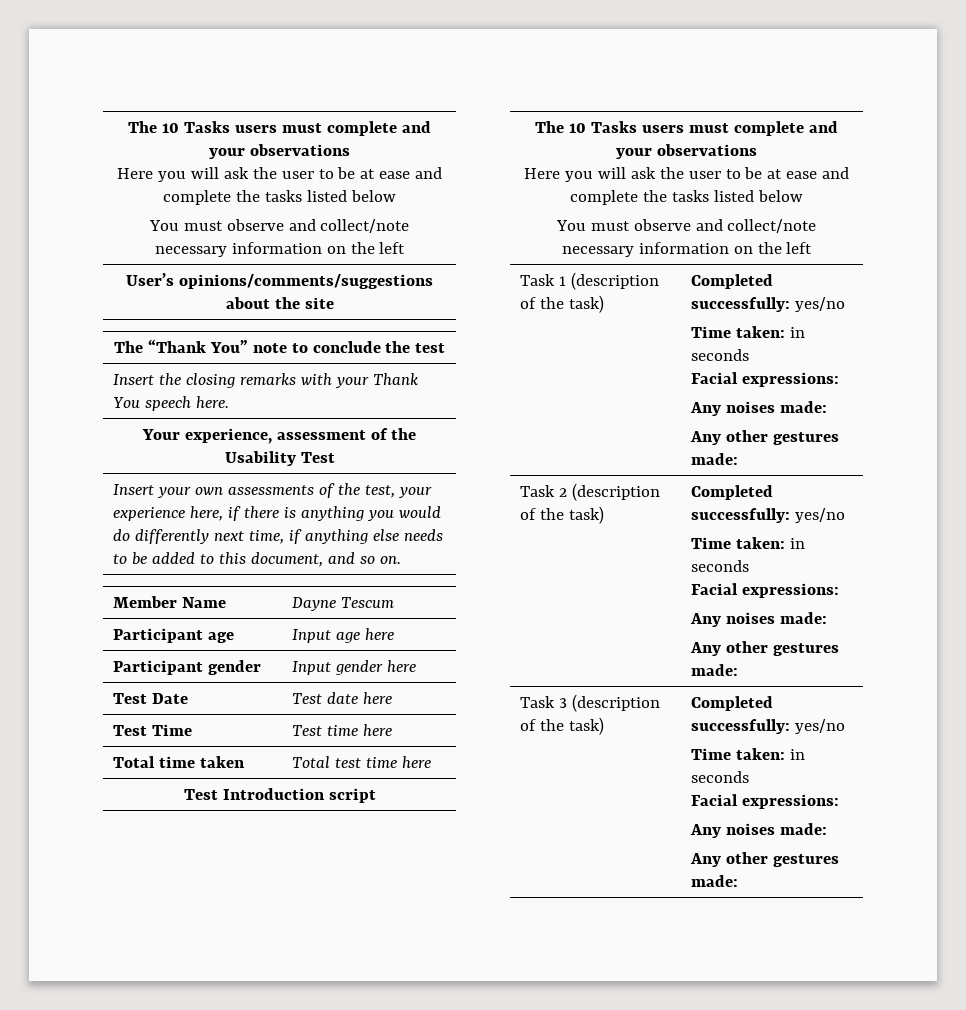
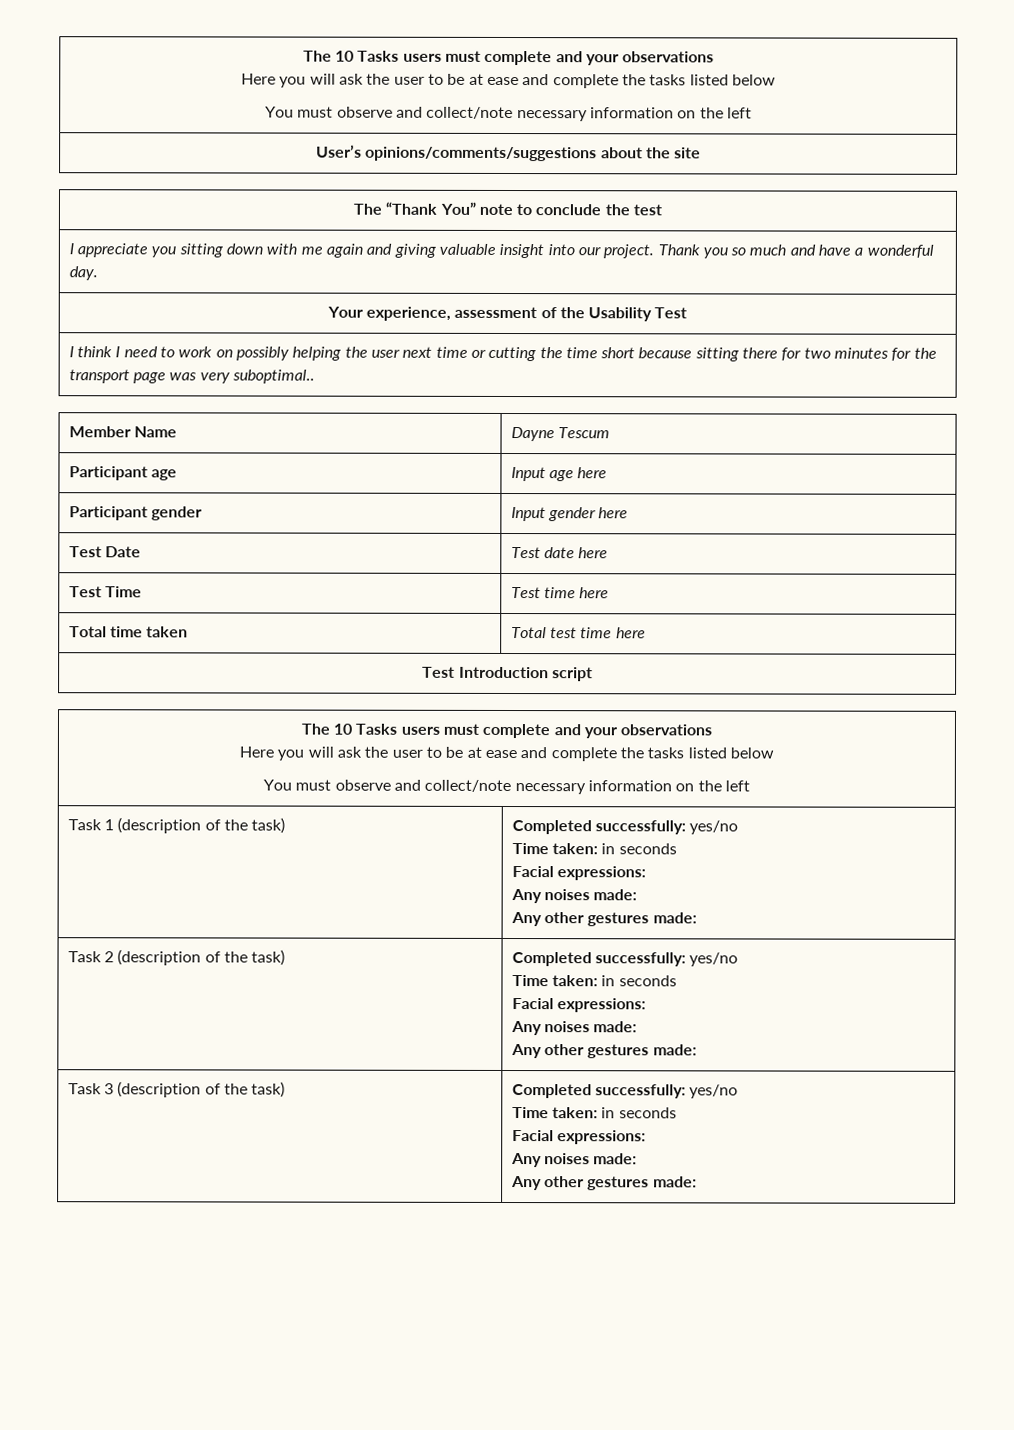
[113,373,419,388] [113,396,230,411] Insert the closing remarks with your Thank You speech here. -> [68,243,934,259] [68,266,98,281] I appreciate you sitting down with me again and giving valuable insight into our project. Thank you so much and have a wonderful day.
[113,483,433,498] [113,506,442,521] [113,529,444,544] [113,552,402,567] Insert your own assessments of the test, your experience here, if there is anything you would do differently next time, if anything else needs to be added to this document, and so on. -> [68,346,937,362] [68,369,316,384] I think I need to work on possibly helping the user next time or cutting the time short because sitting there for two minutes for the transport page was very suboptimal..

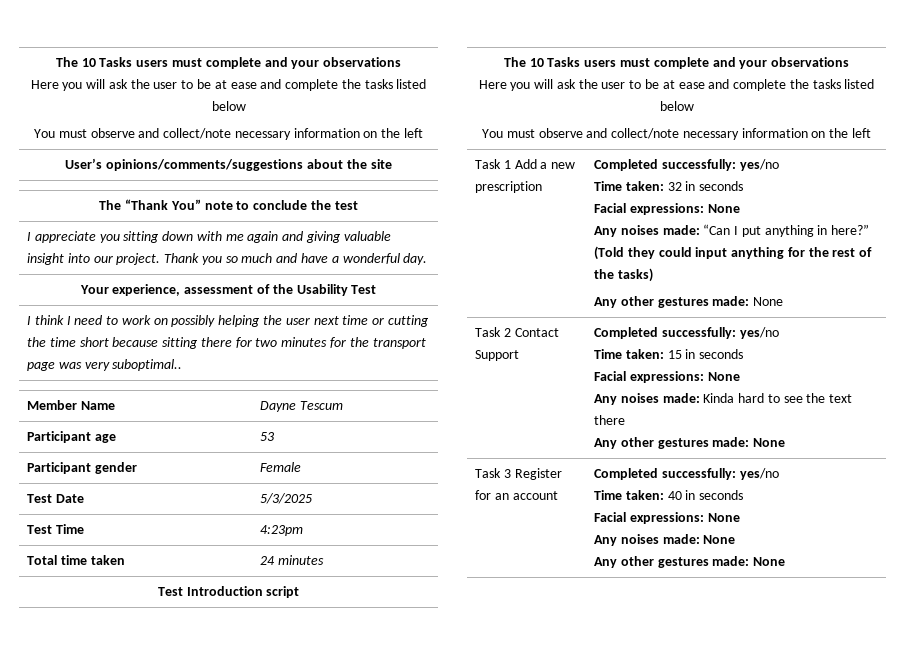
[510,467,608,482] Input age here -> [259,432,275,441] 53
[510,507,629,522] Input gender here -> [259,462,301,472] Female
[510,547,609,559] Test date here -> [259,493,312,504] 5/3/2025
[510,587,610,599] Test time here -> [259,525,303,536] 4:23pm
[510,627,646,639] Total test time here -> [259,555,324,565] 24 minutes
[117,817,286,834] [511,820,739,835] [511,843,677,855] [511,866,647,881] [510,889,638,904] [510,912,697,927] (description of the task) | Completed successfully: yes/no // Time taken: in seconds // Facial expressions: // Any noises made: // Any other gestures made: -> [514,159,576,169] [474,181,542,193] [593,159,779,171] [593,181,744,191] [593,203,740,215] [593,224,870,237] [593,246,873,260] [593,268,653,282] [593,296,784,308] Add a new prescription | Completed successfully: yes/no // Time taken: 32 in seconds // Facial expressions: None // Any noises made: “Can I put anything in here?” (Told they could input anything for the rest of the tasks) // Any other gestures made: None
[117,949,286,966] [511,952,739,967] [511,975,677,987] [511,998,647,1013] [510,1021,638,1036] [510,1044,697,1059] (description of the task) | Completed successfully: yes/no // Time taken: in seconds // Facial expressions: // Any noises made: // Any other gestures made: -> [514,328,559,337] [474,350,519,361] [593,327,779,339] [593,349,744,359] [593,371,740,383] [593,393,853,405] [593,415,625,425] [593,437,786,449] Contact Support | Completed successfully: yes/no // Time taken: 15 in seconds // Facial expressions: None // Any noises made: Kinda hard to see the text there // Any other gestures made: None
[117,1081,286,1098] [511,1084,739,1099] [511,1107,677,1119] [511,1130,647,1145] [510,1153,638,1168] [510,1176,697,1191] (description of the task) | Completed successfully: yes/no // Time taken: in seconds // Facial expressions: // Any noises made: // Any other gestures made: -> [514,468,562,480] [474,490,558,500] [593,468,779,480] [593,490,744,500] [593,512,740,524] [593,534,736,546] [593,556,786,568] Register for an account | Completed successfully: yes/no // Time taken: 40 in seconds // Facial expressions: None // Any noises made: None // Any other gestures made: None

